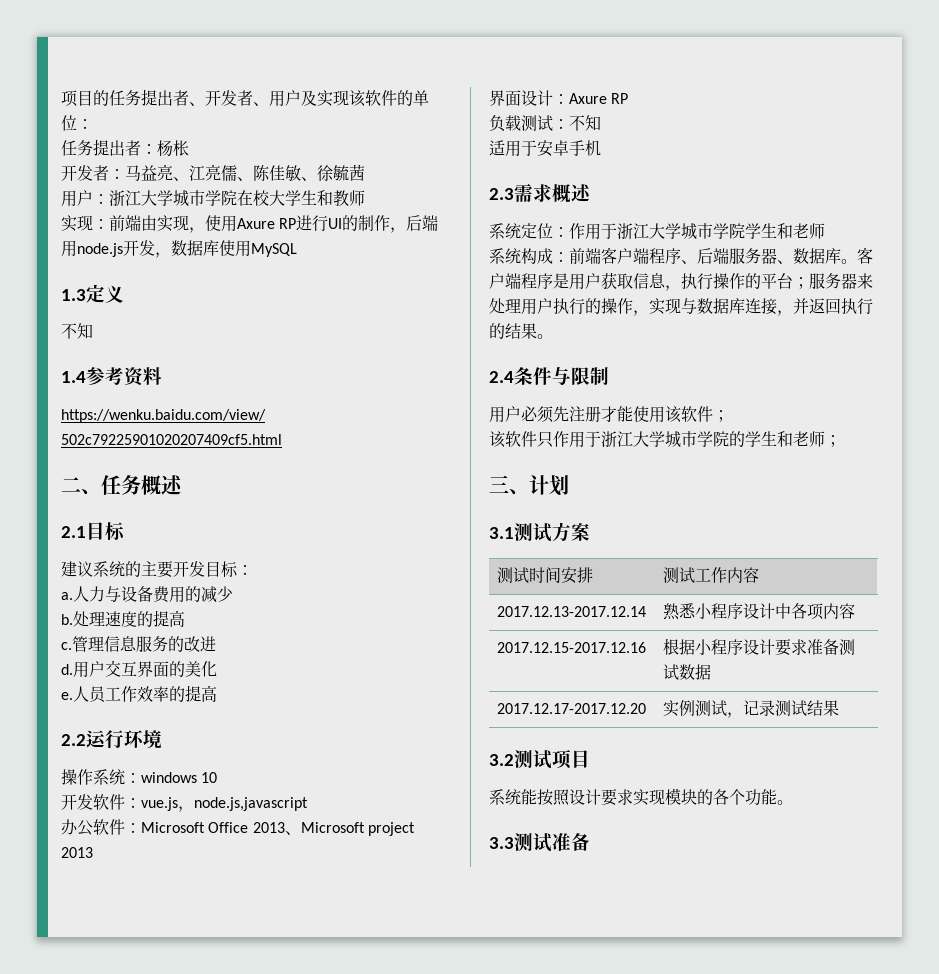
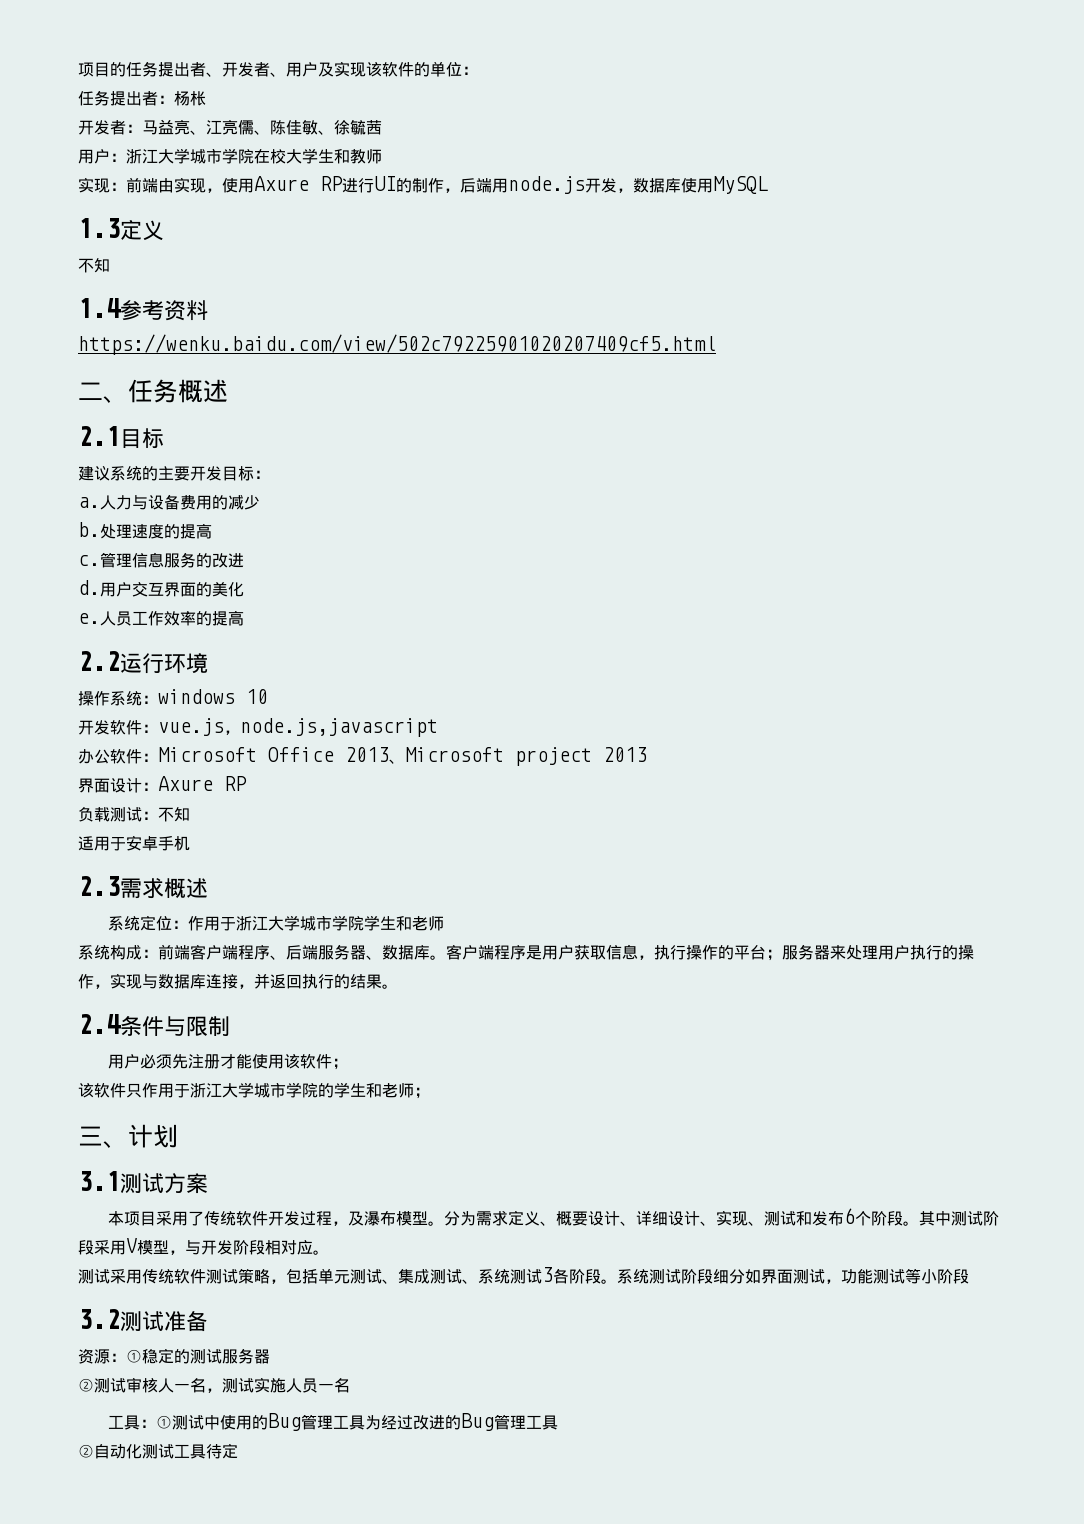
[497,567,594,584] [663,567,760,583] [497,606,647,617] [663,603,856,620] [497,642,647,653] [663,638,856,656] [663,664,712,680] [497,703,647,714] [663,700,840,718] [489,750,590,769] [489,788,793,806] [489,833,590,852] // 测试时间安排 | 测试工作内容 // 2017.12.13-2017.12.14 | 熟悉小程序设计中各项内容 // 2017.12.15-2017.12.16 | 根据小程序设计要求准备测试数据 // 2017.12.17-2017.12.20 | 实例测试，记录测试结果 // 3.2测试项目 // 系统能按照设计要求实现模块的各个功能。 // 3.3测试准备 -> [107,1208,999,1226] [78,1238,329,1255] [78,1267,969,1284] [78,1309,208,1332] [78,1348,270,1364] [78,1377,350,1393] [107,1413,558,1431] [78,1443,238,1459] // 本项目采用了传统软件开发过程，及瀑布模型。分为需求定义、概要设计、详细设计、实现、测试和发布6个阶段。其中测试阶段采用V模型，与开发阶段相对应。 // 测试采用传统软件测试策略，包括单元测试、集成测试、系统测试3各阶段。系统测试阶段细分如界面测试，功能测试等小阶段 // 3.2测试准备 // 资源：①稳定的测试服务器 // ②测试审核人一名，测试实施人员一名 // 工具：①测试中使用的Bug管理工具为经过改进的Bug管理工具 // ②自动化测试工具待定

